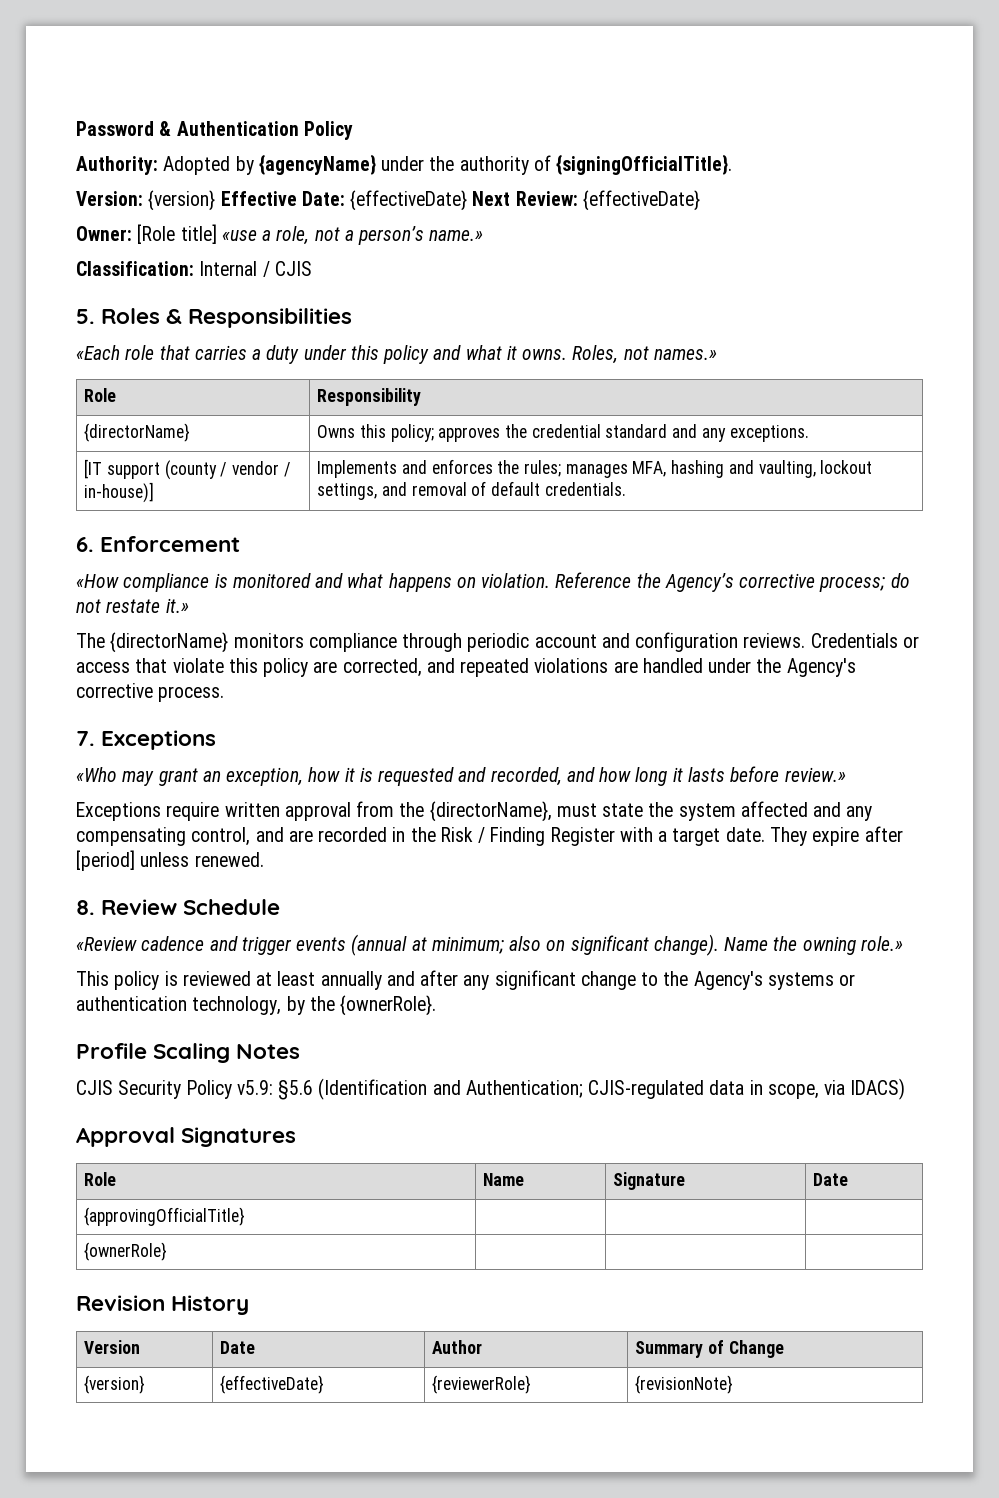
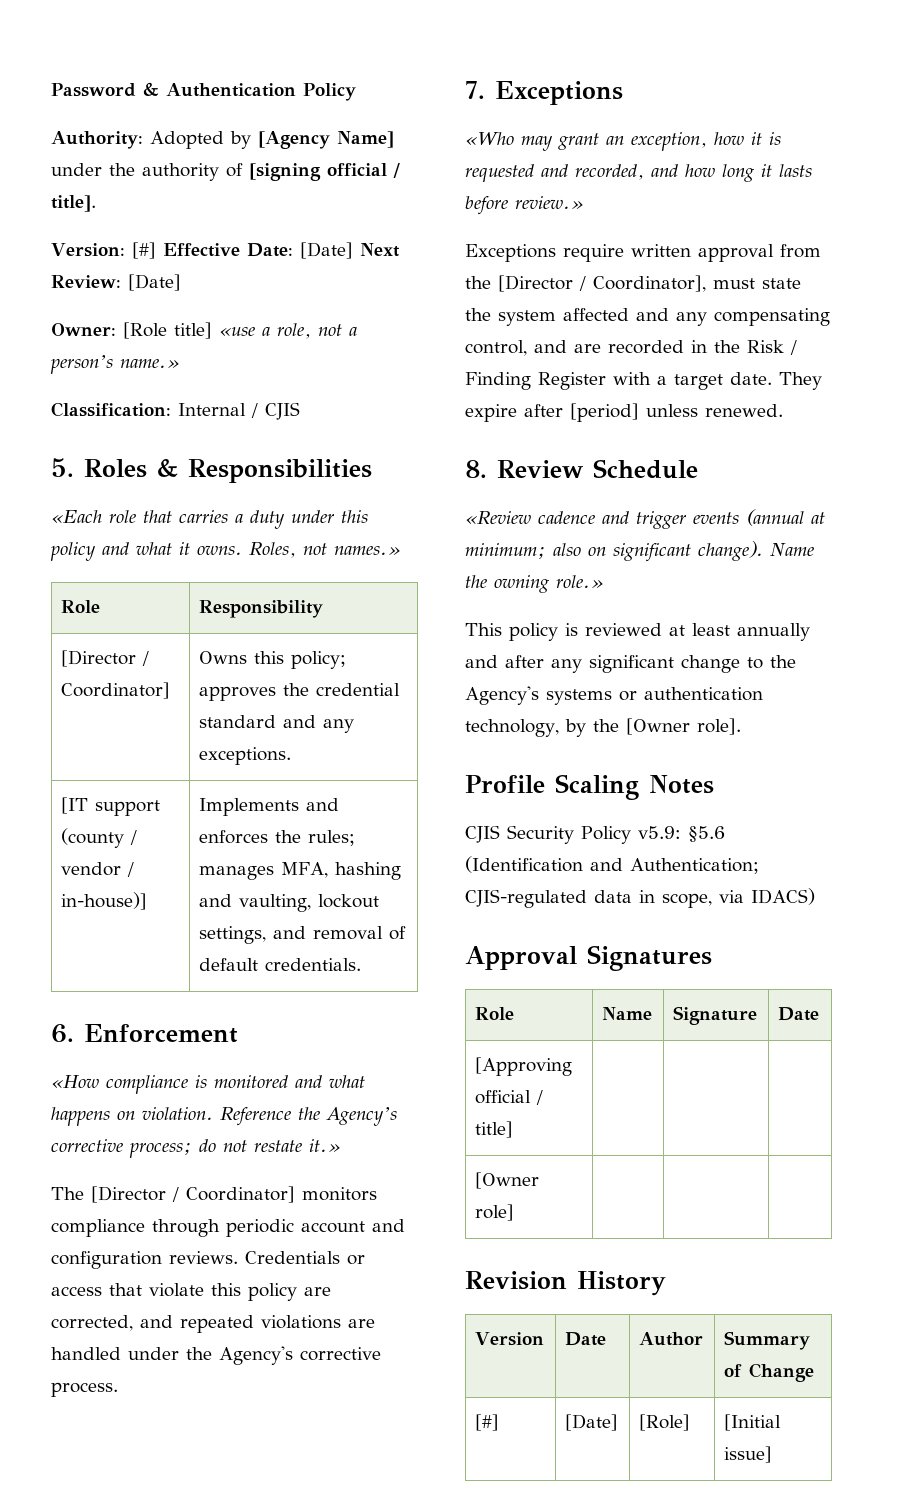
[258,154,376,175] {agencyName} -> [258,131,394,149] [Agency Name]
[556,154,733,175] {signingOfficialTitle}. -> [249,163,400,181] [51,195,96,212] [signing official / title].
[148,190,216,211] {version} -> [131,242,156,259] [#]
[350,190,468,211] {effectiveDate} -> [299,242,353,259] [Date]
[582,190,700,211] {effectiveDate} -> [128,274,181,291] [Date]
[84,423,191,442] {directorName} -> [61,650,150,667] [61,682,171,699] [Director / Coordinator]
[110,632,229,653] {directorName} -> [91,1186,295,1203] [Director / Coordinator]
[429,801,552,822] {directorName}, -> [498,275,706,292] [Director / Coordinator],
[340,995,437,1016] {ownerRole}. -> [625,718,741,735] [Owner role].
[84,1207,246,1226] [84,1242,168,1261] {approvingOfficialTitle} | | | // {ownerRole} -> [475,1057,573,1076] [475,1090,544,1105] [475,1121,514,1138] [475,1172,540,1189] [475,1204,515,1221] [Approving official / title] | | | // [Owner role]
[84,1375,146,1394] [220,1375,325,1394] [432,1375,532,1394] [635,1375,734,1394] {version} | {effectiveDate} | {reviewerRole} | {revisionNote} -> [475,1414,500,1431] [565,1414,619,1431] [639,1414,691,1431] [724,1414,782,1431] [724,1446,773,1463] [#] | [Date] | [Role] | [Initial issue]

